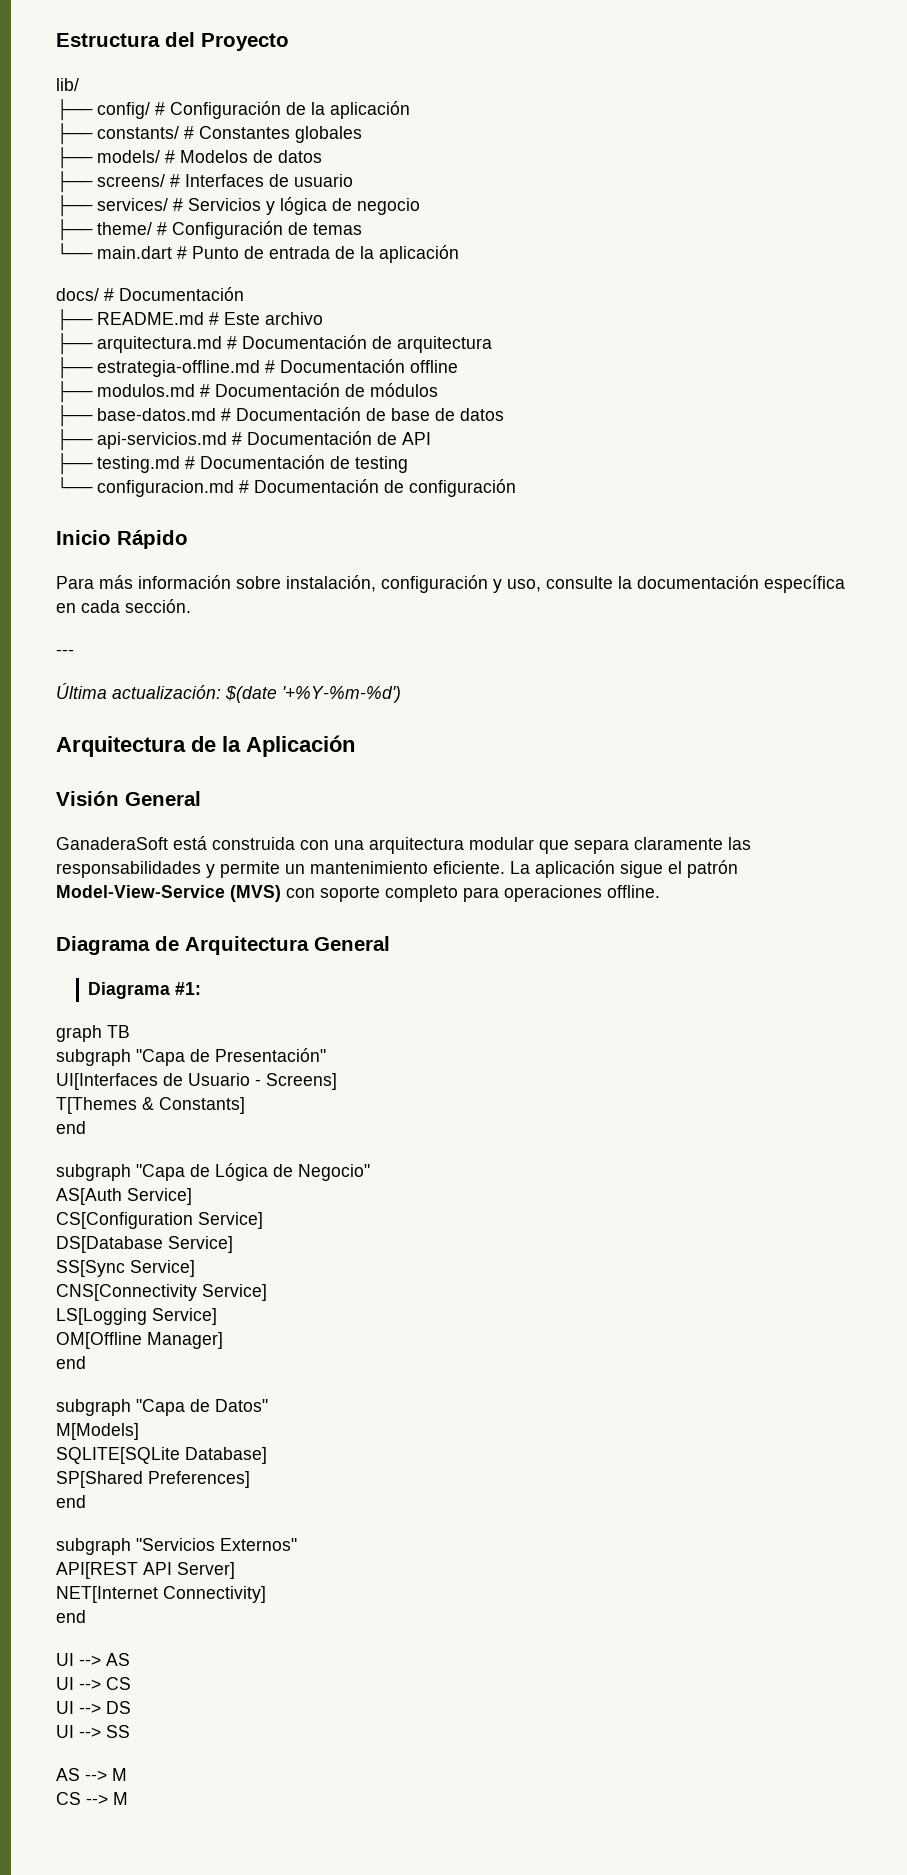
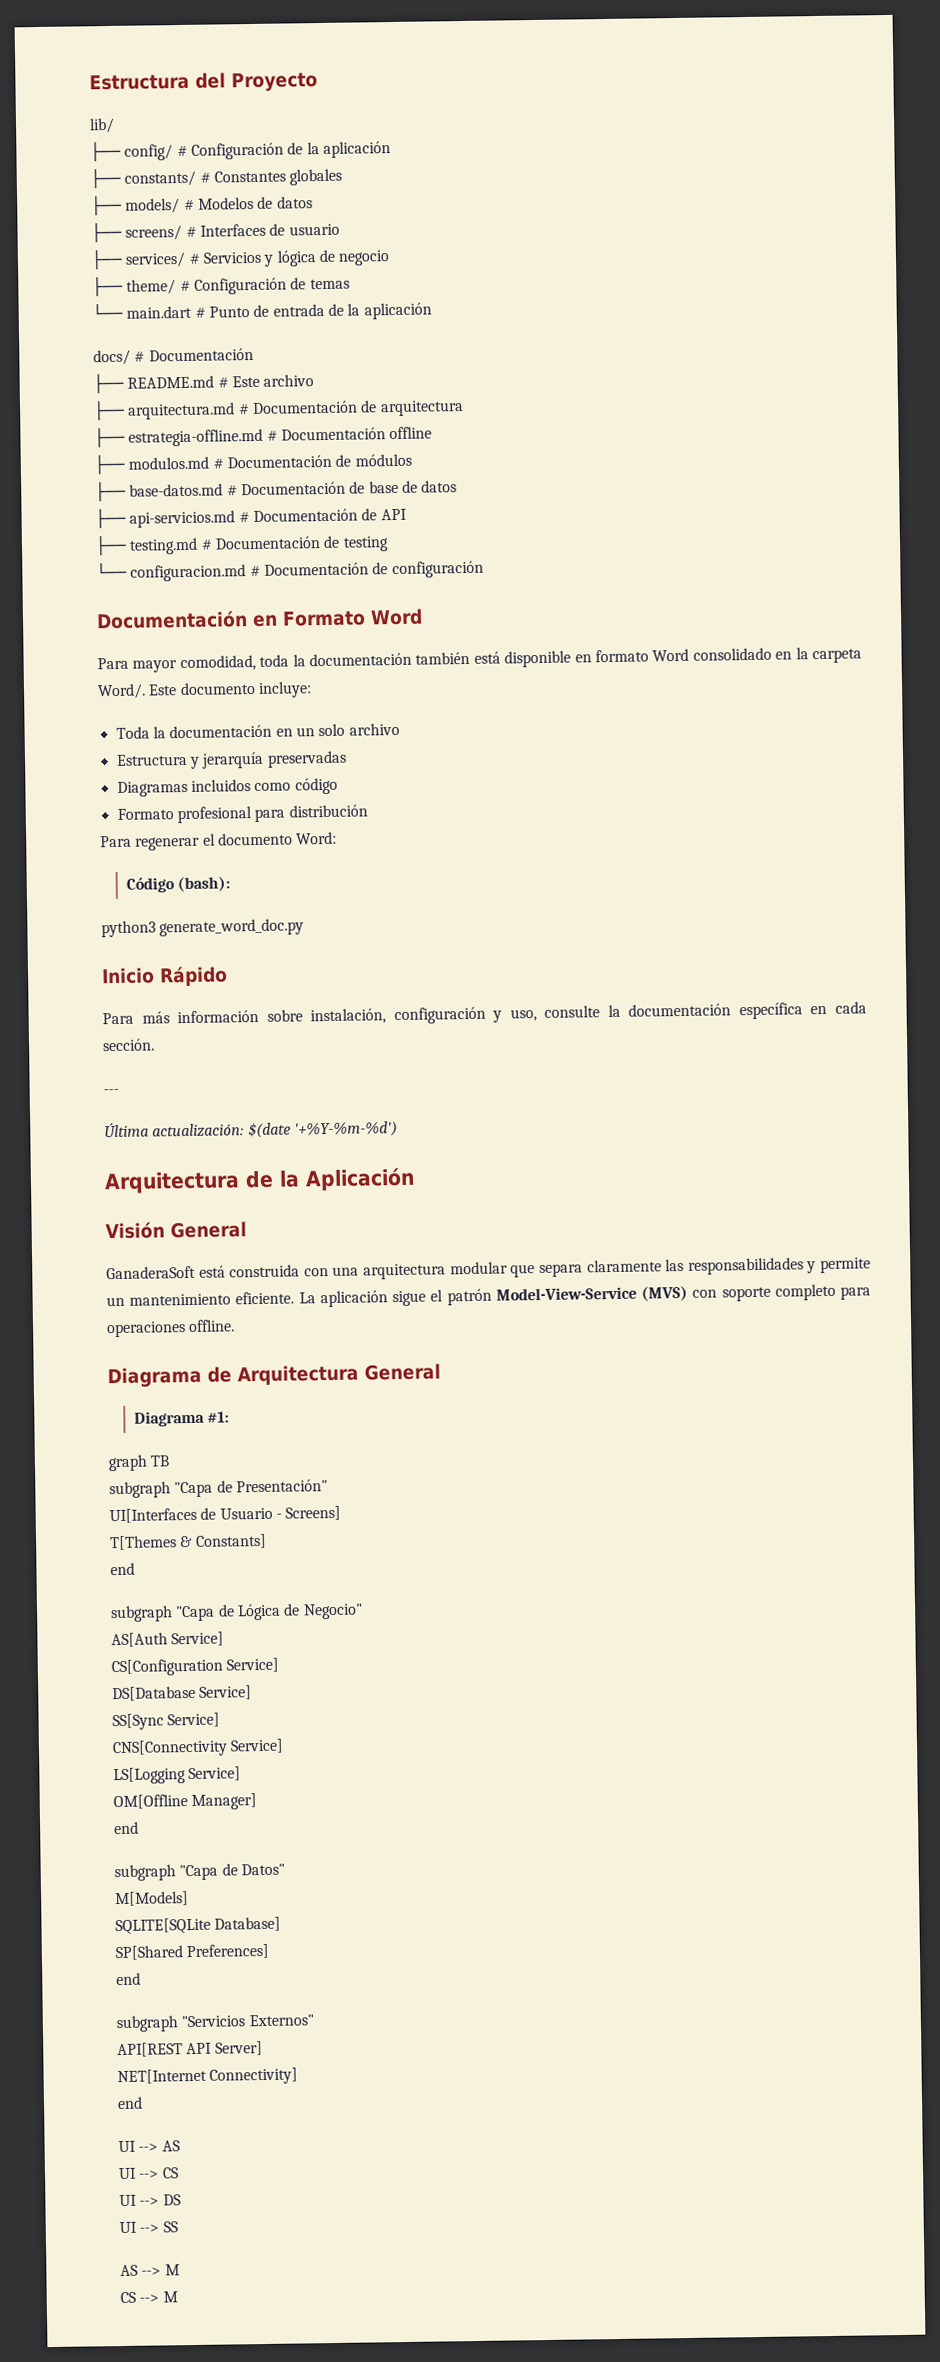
(516, 488) none -> [96,608,423,630] [97,647,862,673] [97,681,312,700] [115,722,400,739] [115,750,347,769] [116,777,338,797] [116,804,368,824] [100,831,338,851] [126,876,231,893] [101,918,305,938] // Documentación en Formato Word // Para mayor comodidad, toda la documentación también está disponible en formato Word consolidado en la carpeta Word/. Este documento incluye: // Toda la documentación en un solo archivo // Estructura y jerarquía preservadas // Diagramas incluidos como código // Formato profesional para distribución // Para regenerar el documento Word: // Código (bash): // python3 generate_word_doc.py

